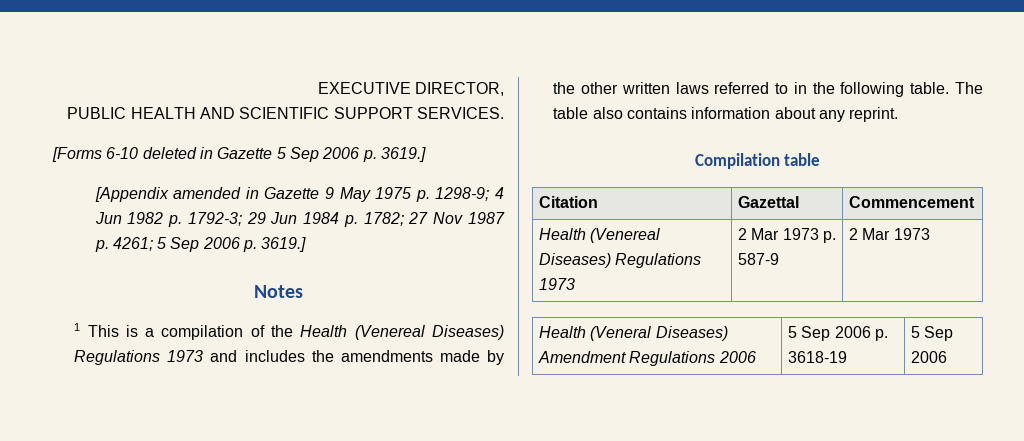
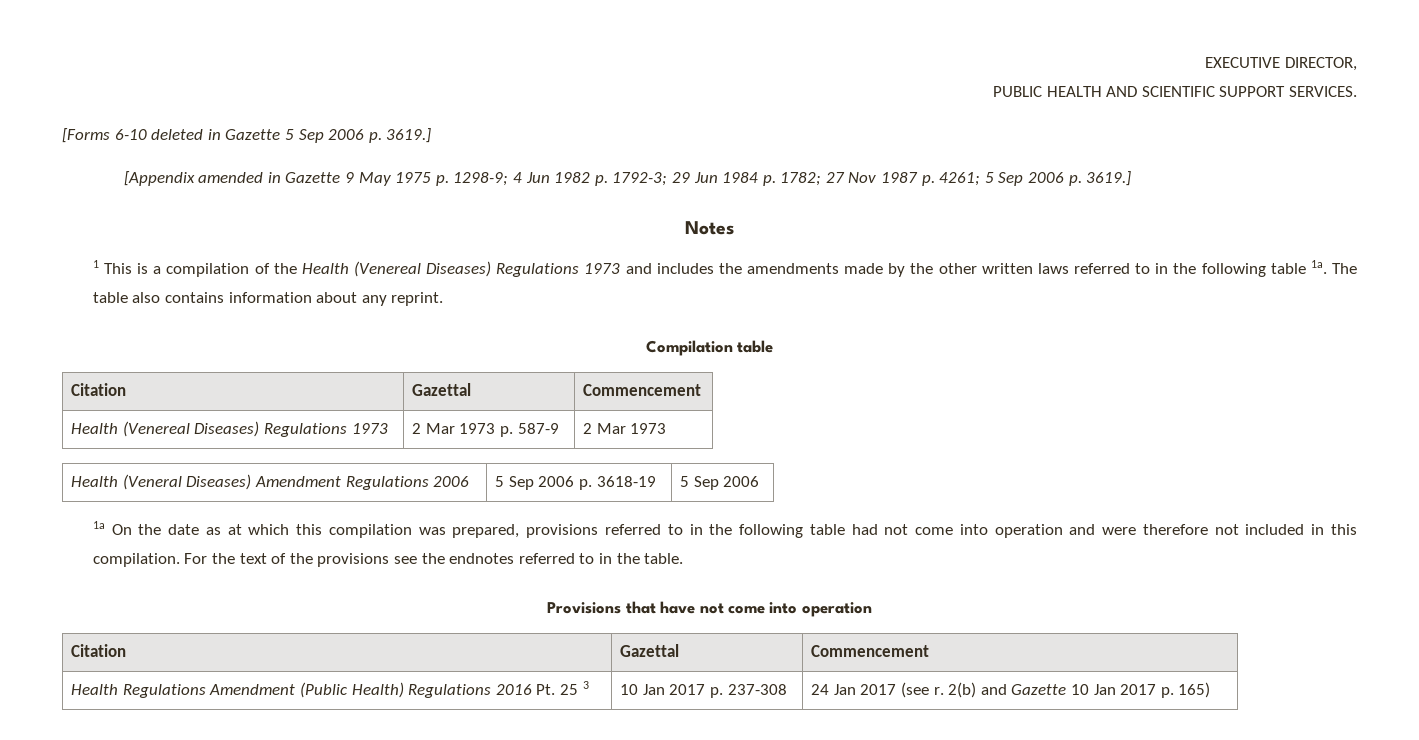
[910,82,950,94] table. -> [1270,260,1327,274] table 1a.
(947, 357) none -> [92,521,1357,538] [92,553,684,567] [547,601,872,617] [71,644,127,657] [620,644,680,657] [811,645,930,657] [71,681,589,698] [620,684,787,698] [811,682,1211,698] // 1a On the date as at which this compilation was prepared, provisions referred to in the following table had not come into operation and were therefore not included in this compilation. For the text of the provisions see the endnotes referred to in the table. // Provisions that have not come into operation // Citation | Gazettal | Commencement // Health Regulations Amendment (Public Health) Regulations 2016 Pt. 25 3 | 10 Jan 2017 p. 237-308 | 24 Jan 2017 (see r. 2(b) and Gazette 10 Jan 2017 p. 165)

